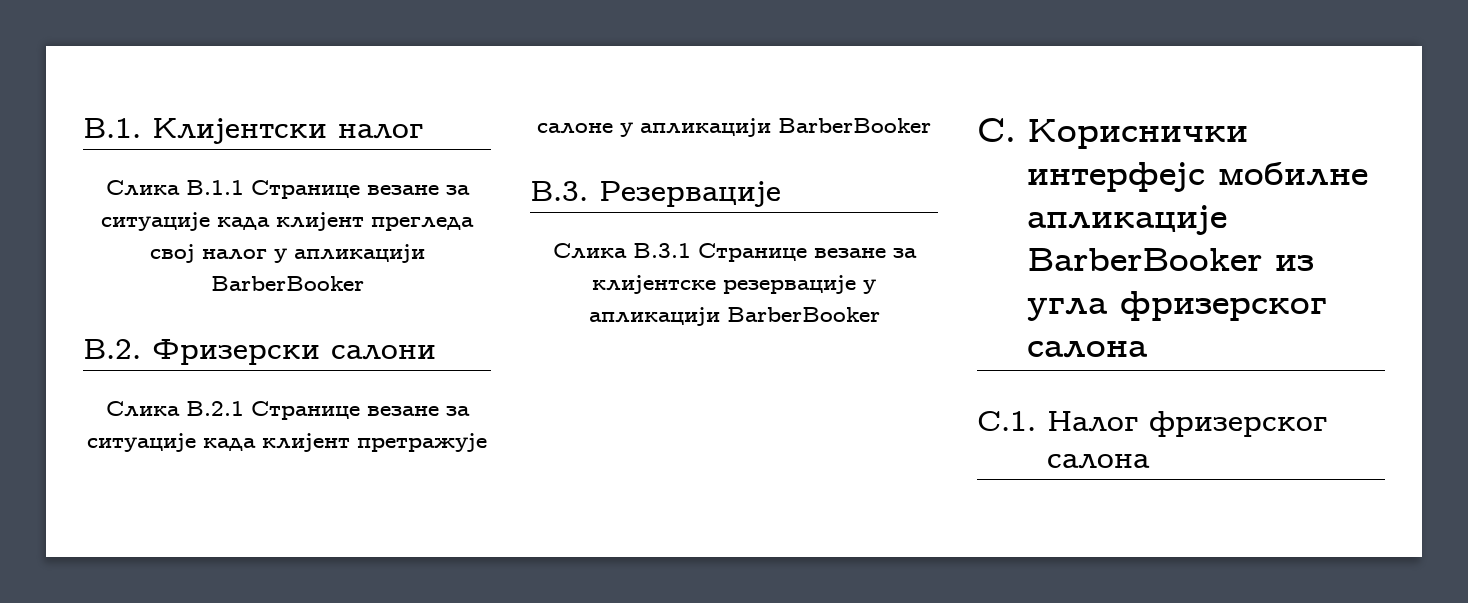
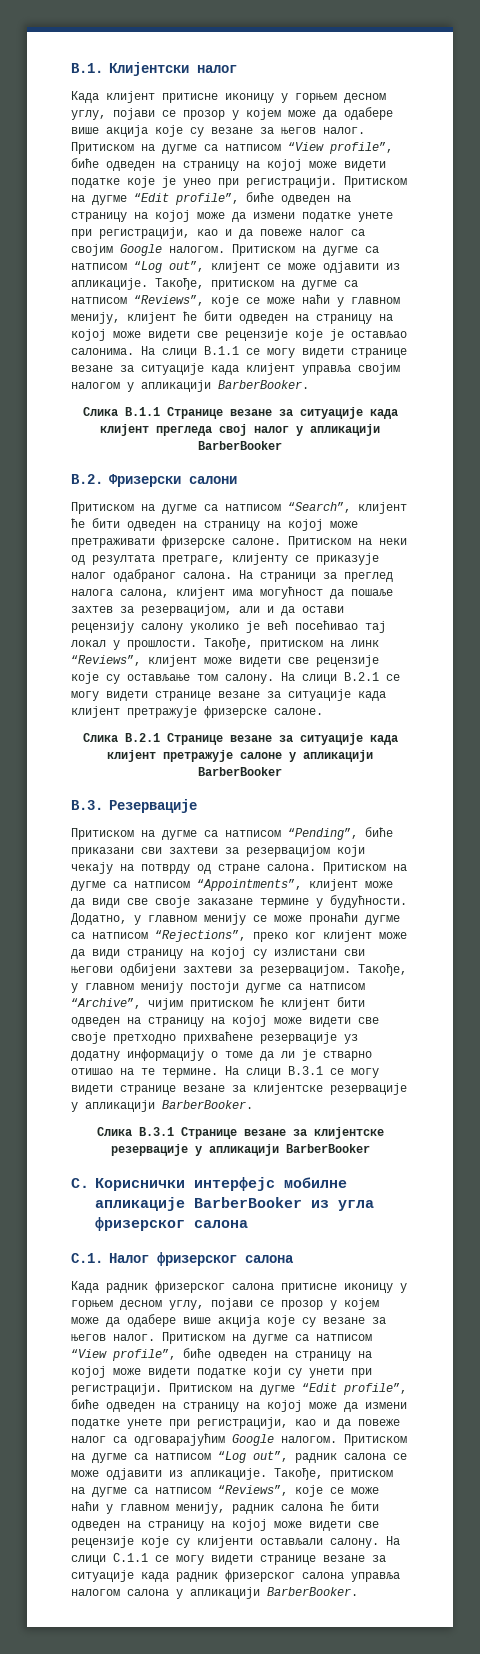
(423, 131) none -> [71,91,386,103] [71,107,393,120] [71,125,365,137] [71,142,393,154] [71,158,386,171] [71,176,407,188] [71,192,351,205] [71,210,393,222] [71,227,365,239] [71,244,379,256] [71,261,400,273] [71,278,358,290] [71,294,400,307] [71,311,393,324] [71,329,407,341] [71,346,407,358] [71,363,400,375] [71,380,309,392] // Када клијент притисне иконицу у горњем десном углу, појави се прозор у којем може да одабере више акција које су везане за његов налог. Притиском на дугме са натписом “View profile”, биће одведен на страницу на којој може видети податке које је унео при регистрацији. Притиском на дугме “Edit profile”, биће одведен на страницу на којој може да измени податке унете при регистрацији, као и да повеже налог са својим Google налогом. Притиском на дугме са натписом “Log out”, клијент се може одјавити из апликације. Такође, притиском на дугме са натписом “Reviews”, које се може наћи у главном менију, клијент ће бити одведен на страницу на којој може видети све рецензије које је остављао салонима. На слици B.1.1 се могу видети странице везане за ситуације када клијент управља својим налогом у апликацији BarberBooker.
(436, 352) none -> [71,502,407,514] [71,518,358,531] [71,536,407,548] [71,553,379,565] [71,569,393,582] [71,586,393,599] [71,604,344,616] [71,620,386,633] [71,638,379,650] [71,655,379,667] [71,672,400,684] [71,689,386,701] [71,706,323,718] // Притиском на дугме са натписом “Search”, клијент ће бити одведен на страницу на којој може претраживати фризерске салоне. Притиском на неки од резултата претраге, клијенту се приказује налог одабраног салона. На страници за преглед налога салона, клијент има могућност да пошаље захтев за резервацијом, али и да остави рецензију салону уколико је већ посећивао тај локал у прошлости. Такође, притиском на линк “Reviews”, клијент може видети све рецензије које су остављање том салону. На слици B.2.1 се могу видети странице везане за ситуације када клијент претражује фризерске салоне.
(781, 194) none -> [71,827,393,840] [71,845,365,857] [71,862,407,874] [71,879,393,891] [71,895,407,908] [71,912,400,925] [71,930,407,942] [71,947,365,959] [71,963,407,976] [71,981,365,993] [71,997,365,1010] [71,1015,379,1027] [71,1031,358,1044] [71,1049,372,1061] [71,1066,379,1078] [71,1083,407,1095] [71,1100,253,1112] // Притиском на дугме са натписом “Pending”, биће приказани сви захтеви за резервацијом који чекају на потврду од стране салона. Притиском на дугме са натписом “Appointments”, клијент може да види све своје заказане термине у будућности. Додатно, у главном менију се може пронаћи дугме са натписом “Rejections”, преко ког клијент може да види страницу на којој су излистани сви његови одбијени захтеви за резервацијом. Такође, у главном менију постоји дугме са натписом “Archive”, чијим притиском ће клијент бити одведен на страницу на којој може видети све своје претходно прихваћене резервације уз додатну информацију о томе да ли је стварно отишао на те термине. На слици B.3.1 се могу видети странице везане за клијентске резервације у апликацији BarberBooker.
(1150, 461) none -> [71,1281,407,1293] [71,1298,379,1310] [71,1314,386,1327] [71,1332,372,1344] [71,1348,372,1361] [71,1366,372,1378] [71,1383,407,1395] [71,1399,407,1412] [71,1417,400,1429] [71,1433,407,1446] [71,1451,407,1463] [71,1468,393,1480] [71,1485,379,1497] [71,1501,379,1514] [71,1519,379,1531] [71,1536,400,1548] [71,1553,386,1565] [71,1570,400,1582] [71,1587,358,1599] // Када радник фризерског салона притисне иконицу у горњем десном углу, појави се прозор у којем може да одабере више акција које су везане за његов налог. Притиском на дугме са натписом “View profile”, биће одведен на страницу на којој може видети податке који су унети при регистрацији. Притиском на дугме “Edit profile”, биће одведен на страницу на којој може да измени податке унете при регистрацији, као и да повеже налог са одговарајућим Google налогом. Притиском на дугме са натписом “Log out”, радник салона се може одјавити из апликације. Такође, притиском на дугме са натписом “Reviews”, које се може наћи у главном менију, радник салона ће бити одведен на страницу на којој може видети све рецензије које су клијенти остављали салону. На слици C.1.1 се могу видети странице везане за ситуације када радник фризерског салона управља налогом салона у апликацији BarberBooker.

